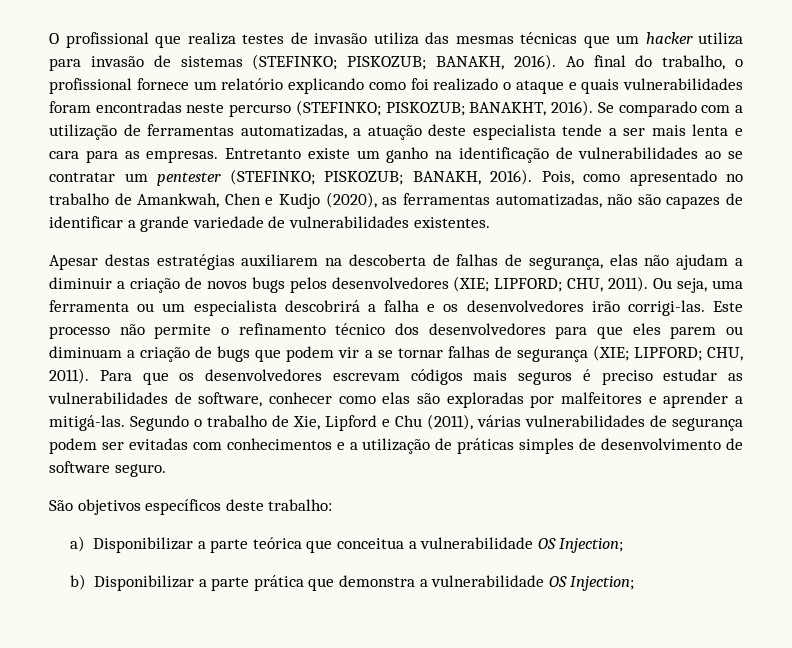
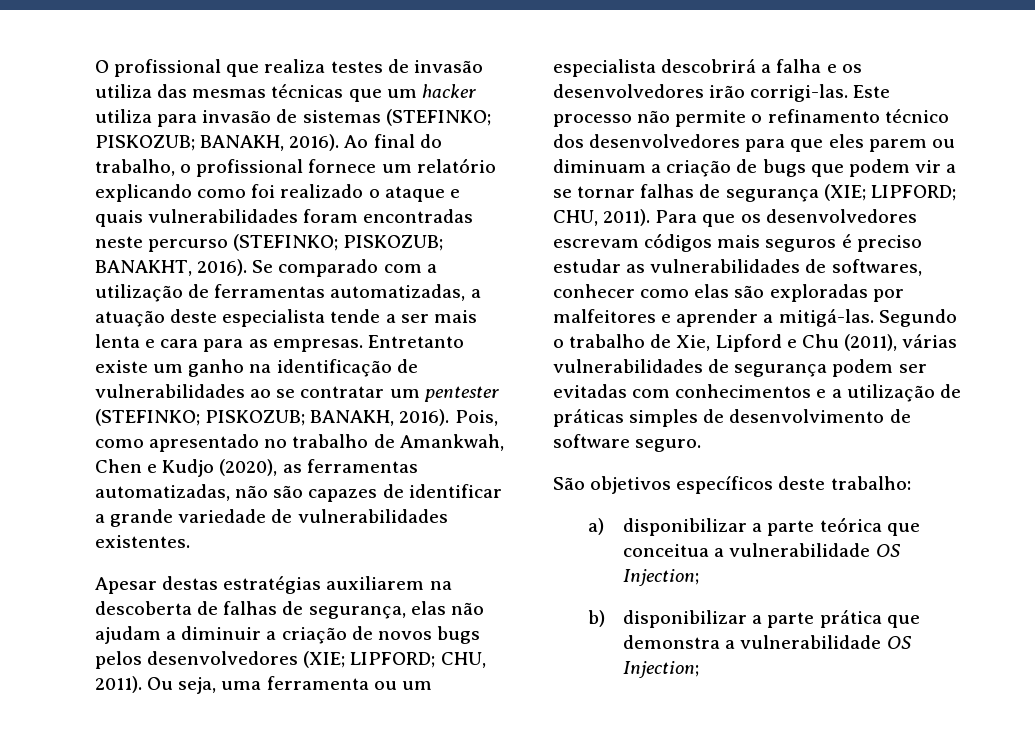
[198,392,263,407] software, -> [831,259,922,276] softwares,
[93,537,194,553] Disponibilizar -> [623,518,748,536] disponibilizar
[94,575,195,591] Disponibilizar -> [623,610,748,628] disponibilizar

